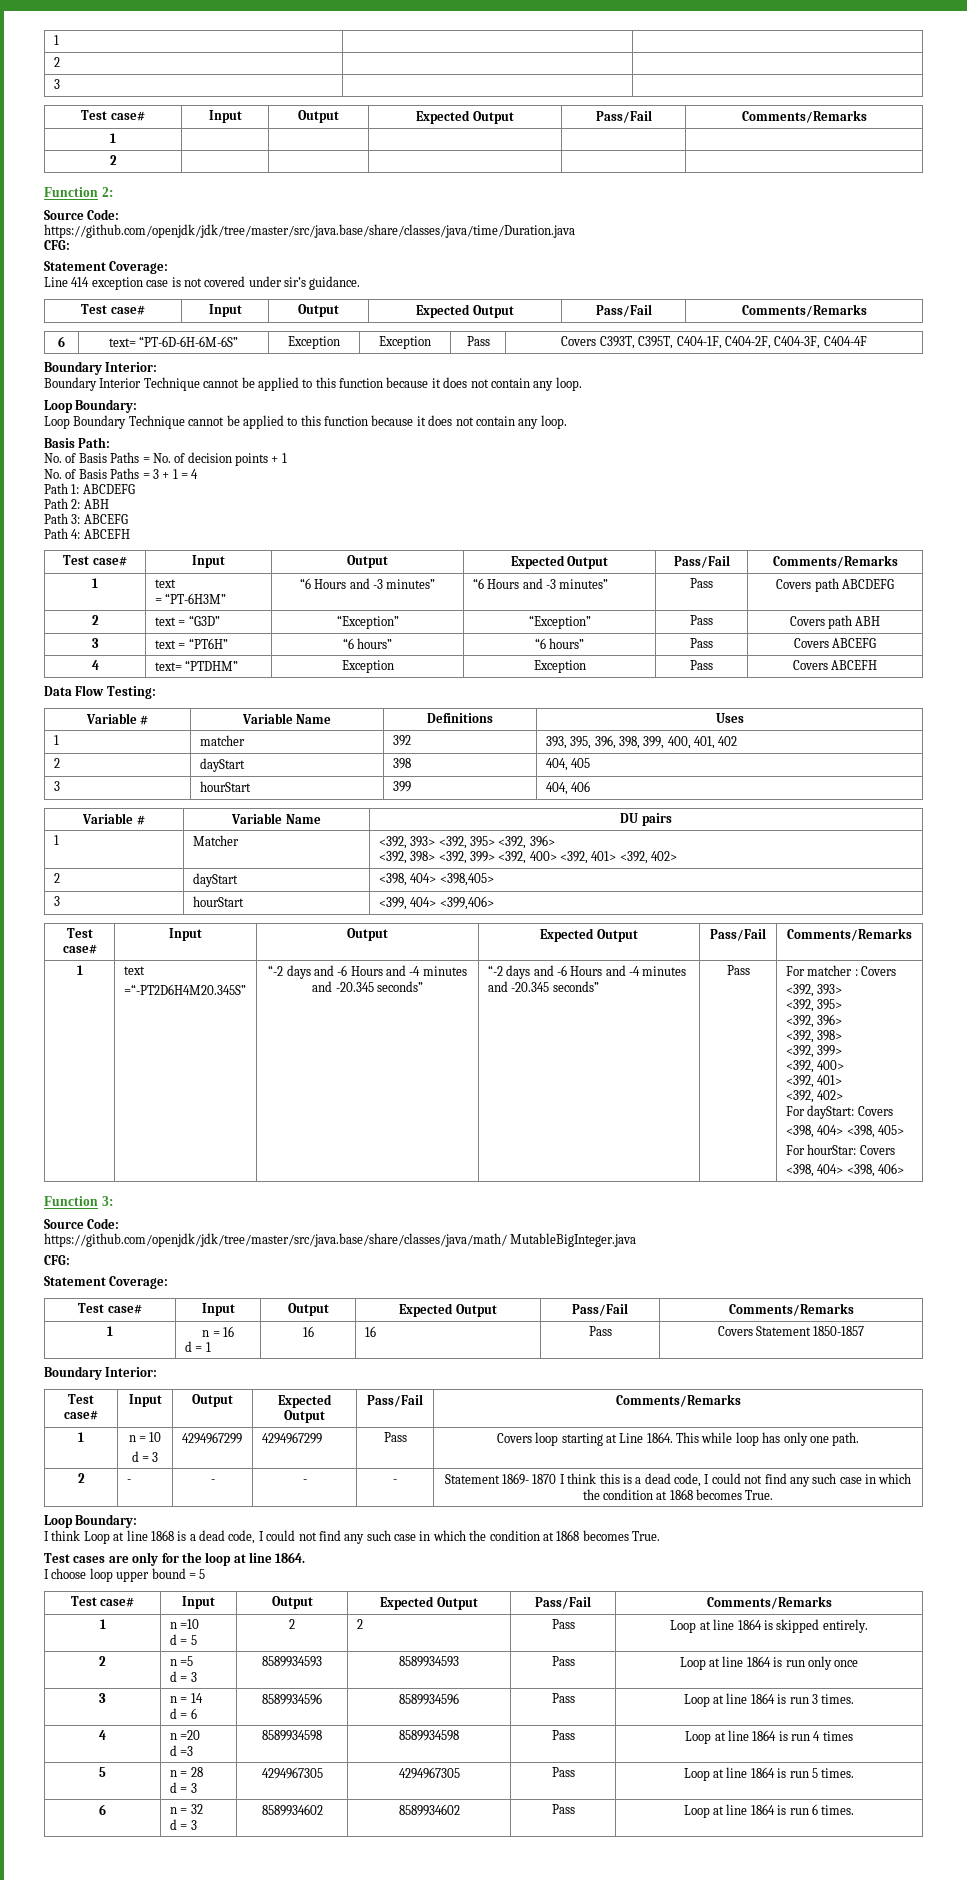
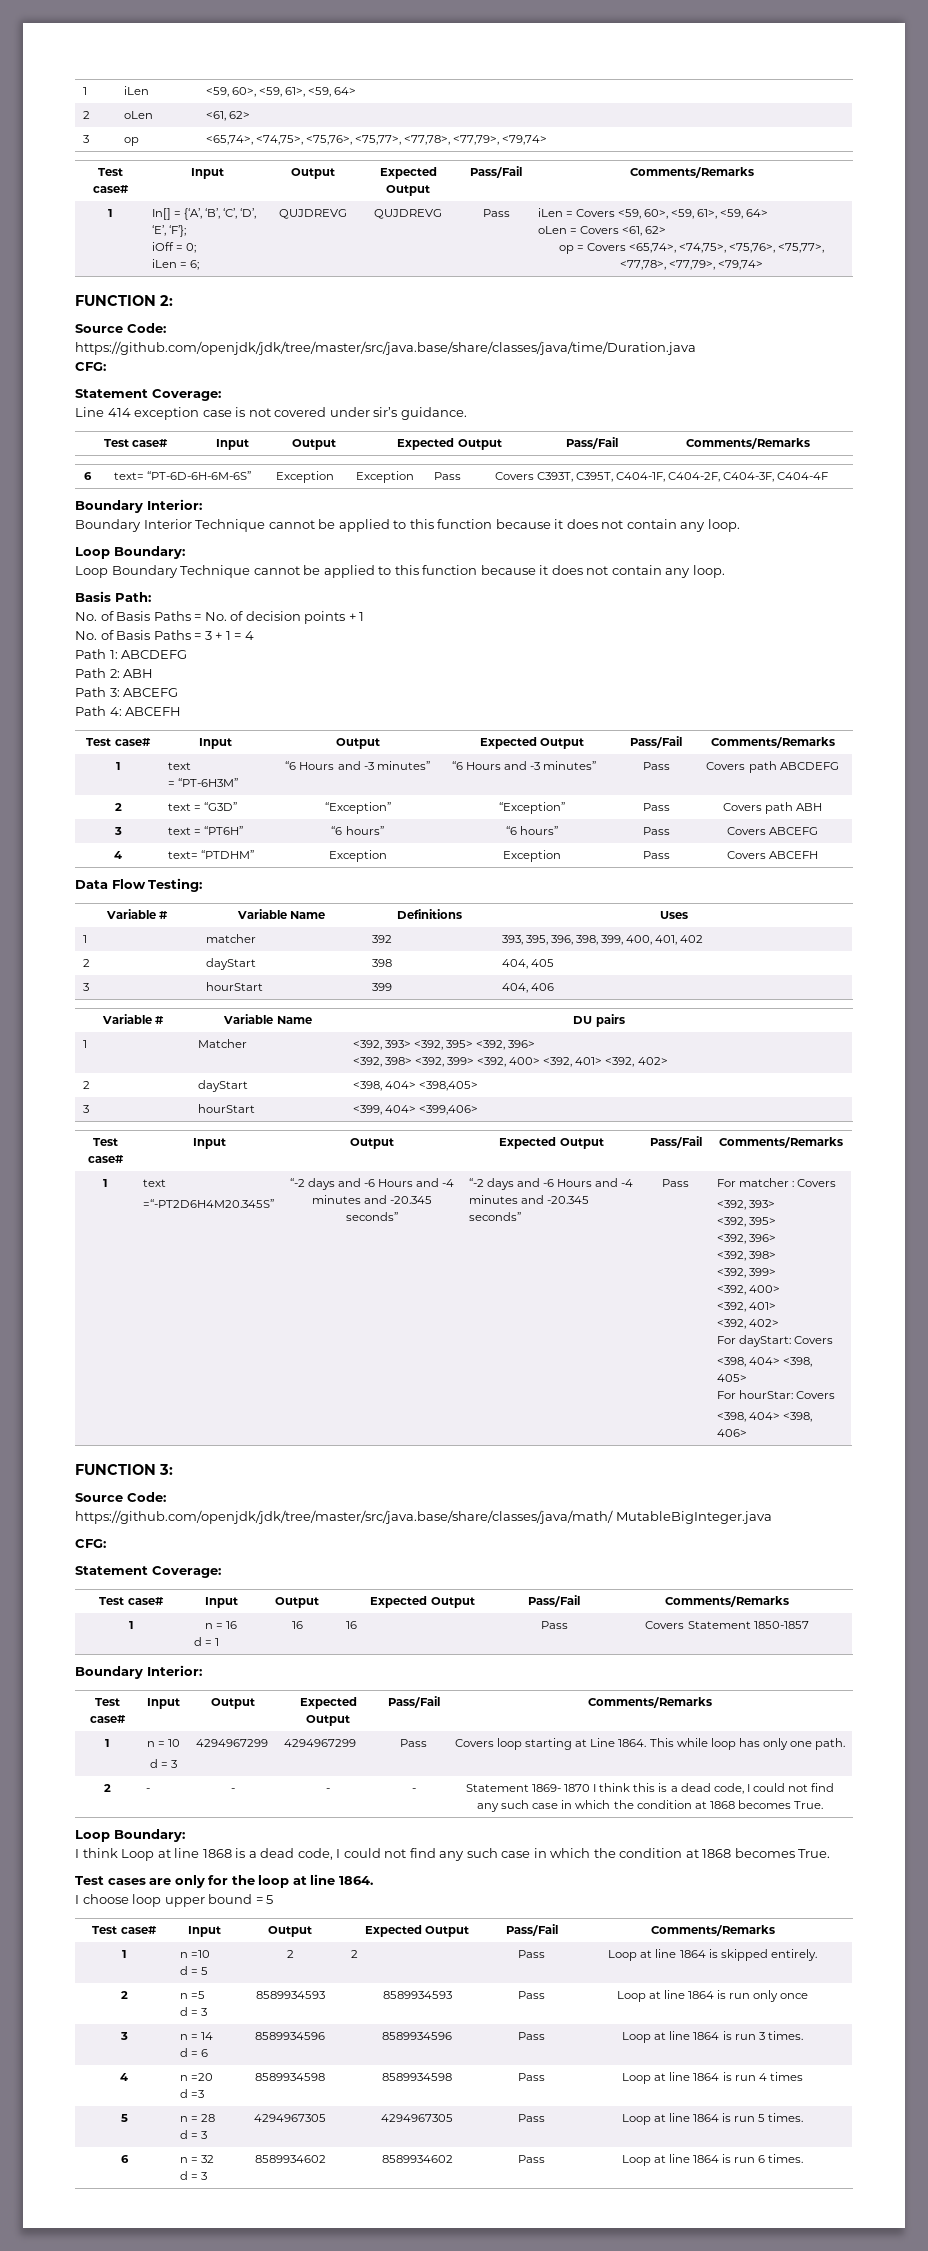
[53,35,59,45] [53,57,60,67] [53,79,60,89] [81,110,145,121] [208,110,242,123] [298,110,339,123] [416,110,514,124] [595,110,652,123] [741,110,867,123] [110,133,116,143] [109,155,117,165] [44,187,98,197] 1 | | // 2 | | // 3 | | // Test case# | Input | Output | Expected Output | Pass/Fail | Comments/Remarks // 1 | | | | | // 2 | | | | | // Function -> [82,87,87,95] [123,86,149,95] [205,87,357,97] [82,111,90,119] [123,111,153,119] [205,111,250,121] [82,135,89,143] [123,137,139,146] [205,135,548,145] [97,168,123,176] [92,185,129,193] [191,168,224,179] [290,168,335,179] [379,167,437,179] [386,185,430,196] [470,166,522,178] [629,167,754,178] [107,209,113,217] [151,208,257,220] [151,225,186,237] [151,242,196,253] [151,259,199,270] [278,209,347,219] [374,209,442,219] [482,209,510,217] [537,208,769,219] [537,226,667,236] [558,243,825,254] [619,260,764,270] [75,295,156,306] 1 | iLen | <59, 60>, <59, 61>, <59, 64> // 2 | oLen | <61, 62> // 3 | op | <65,74>, <74,75>, <75,76>, <75,77>, <77,78>, <77,79>, <79,74> // Test case# | Input | Output | Expected Output | Pass/Fail | Comments/Remarks // 1 | In[] = {‘A’, ‘B’, ‘C’, ‘D’, ‘E’, ‘F’}; // iOff = 0; // iLen = 6; | QUJDREVG | QUJDREVG | Pass | iLen = Covers <59, 60>, <59, 61>, <59, 64> // oLen = Covers <61, 62> // op = Covers <65,74>, <74,75>, <75,76>, <75,77>, <77,78>, <77,79>, <79,74> // FUNCTION
[44,1196,98,1206] Function -> [75,1464,156,1475] FUNCTION

